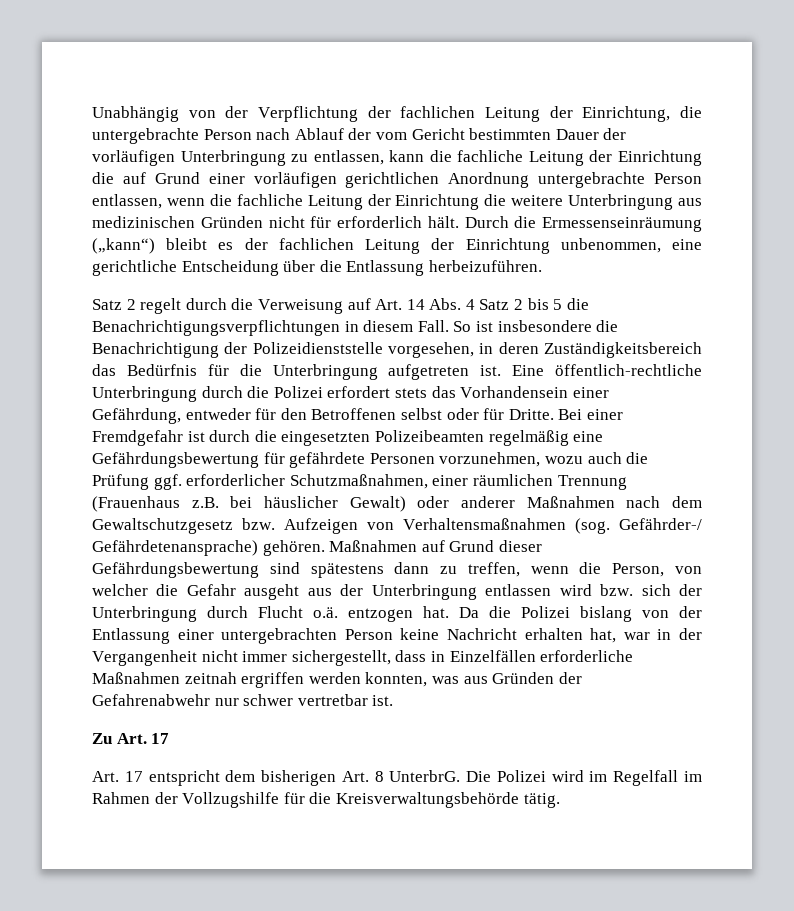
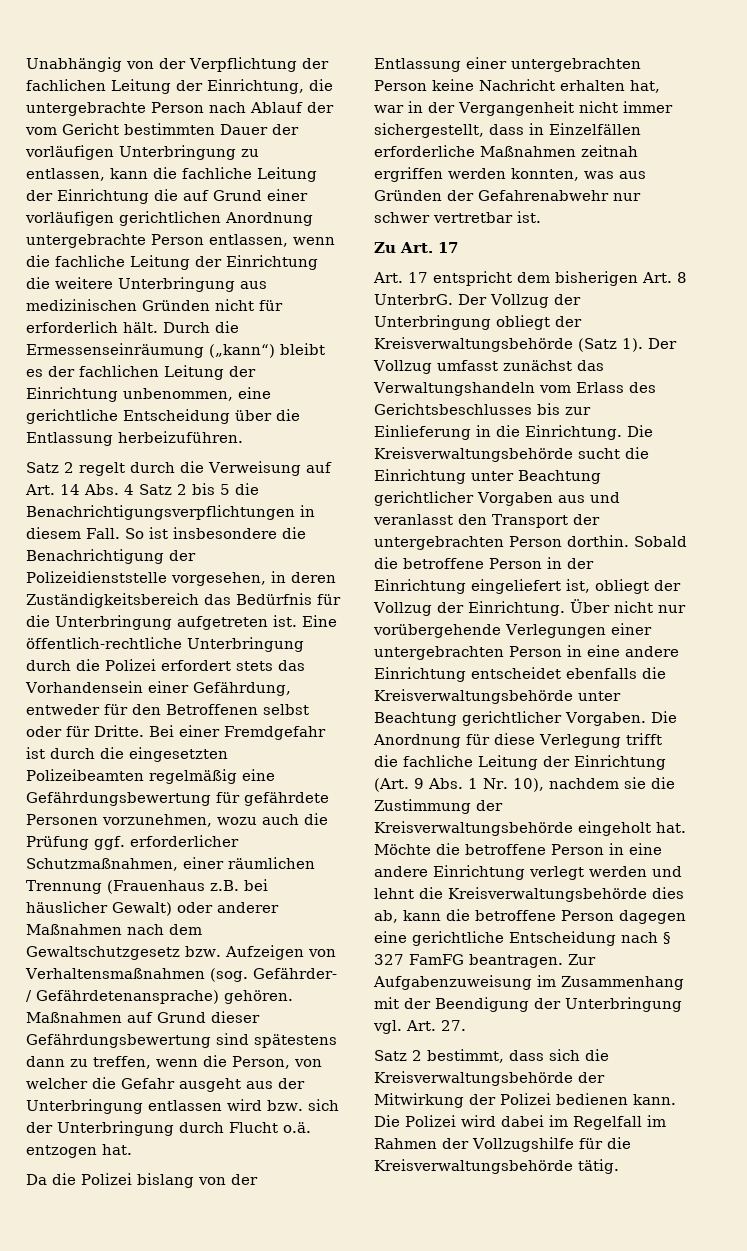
[619,518,702,530] Gefährder-/ -> [252,968,337,979] [26,990,32,1002] Gefährder- /
(449, 612) none -> (132, 1149) //
(461, 776) none -> [458,294,581,308] [374,315,582,330] [374,337,677,352] [373,360,604,374] [373,382,656,396] [374,403,591,415] [374,425,653,440] [374,447,649,462] [374,469,601,484] [374,491,620,506] [373,514,600,528] [374,535,687,550] [374,557,594,569] [374,579,681,594] [373,599,686,616] [373,623,652,638] [374,645,679,660] [374,667,666,682] [374,689,621,704] [374,711,677,726] [373,733,662,748] [374,755,666,770] [374,777,675,792] [374,799,503,814] [374,821,686,836] [374,843,662,855] [374,865,682,880] [374,887,684,902] [374,909,686,924] [374,931,671,946] [374,954,596,968] [373,975,684,990] [374,997,682,1012] [373,1020,466,1034] [374,1049,609,1063] [374,1071,605,1086] [374,1093,676,1108] Der Vollzug der Unterbringung obliegt der Kreisverwaltungsbehörde (Satz 1). Der Vollzug umfasst zunächst das Verwaltungshandeln vom Erlass des Gerichtsbeschlusses bis zur Einlieferung in die Einrichtung. Die Kreisverwaltungsbehörde sucht die Einrichtung unter Beachtung gerichtlicher Vorgaben aus und veranlasst den Transport der untergebrachten Person dorthin. Sobald die betroffene Person in der Einrichtung eingeliefert ist, obliegt der Vollzug der Einrichtung. Über nicht nur vorübergehende Verlegungen einer untergebrachten Person in eine andere Einrichtung entscheidet ebenfalls die Kreisverwaltungsbehörde unter Beachtung gerichtlicher Vorgaben. Die Anordnung für diese Verlegung trifft die fachliche Leitung der Einrichtung (Art. 9 Abs. 1 Nr. 10), nachdem sie die Zustimmung der Kreisverwaltungsbehörde eingeholt hat. Möchte die betroffene Person in eine andere Einrichtung verlegt werden und lehnt die Kreisverwaltungsbehörde dies ab, kann die betroffene Person dagegen eine gerichtliche Entscheidung nach § 327 FamFG beantragen. Zur Aufgabenzuweisung im Zusammenhang mit der Beendigung der Unterbringung vgl. Art. 27. // Satz 2 bestimmt, dass sich die Kreisverwaltungsbehörde der Mitwirkung der Polizei bedienen kann.
(584, 776) none -> [501,1115,544,1127] dabei

